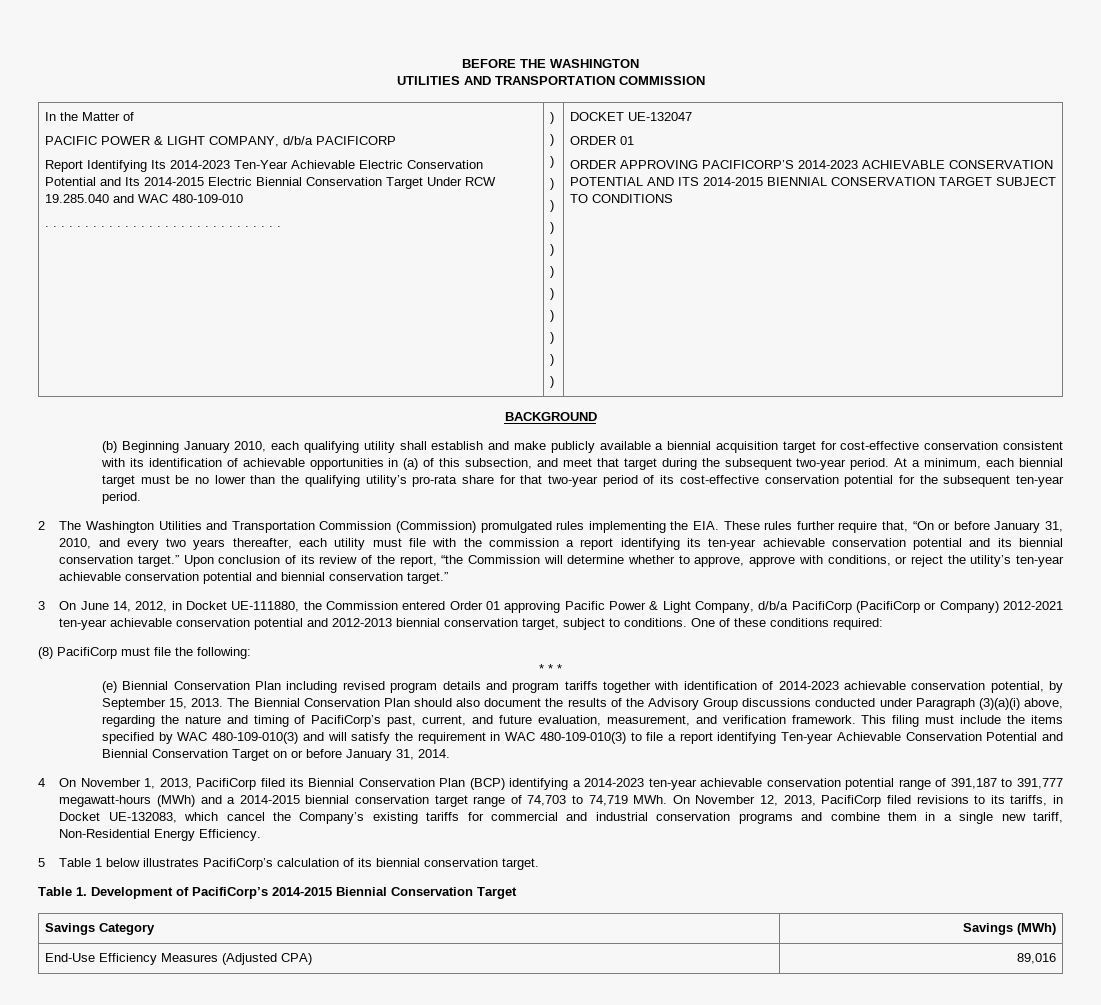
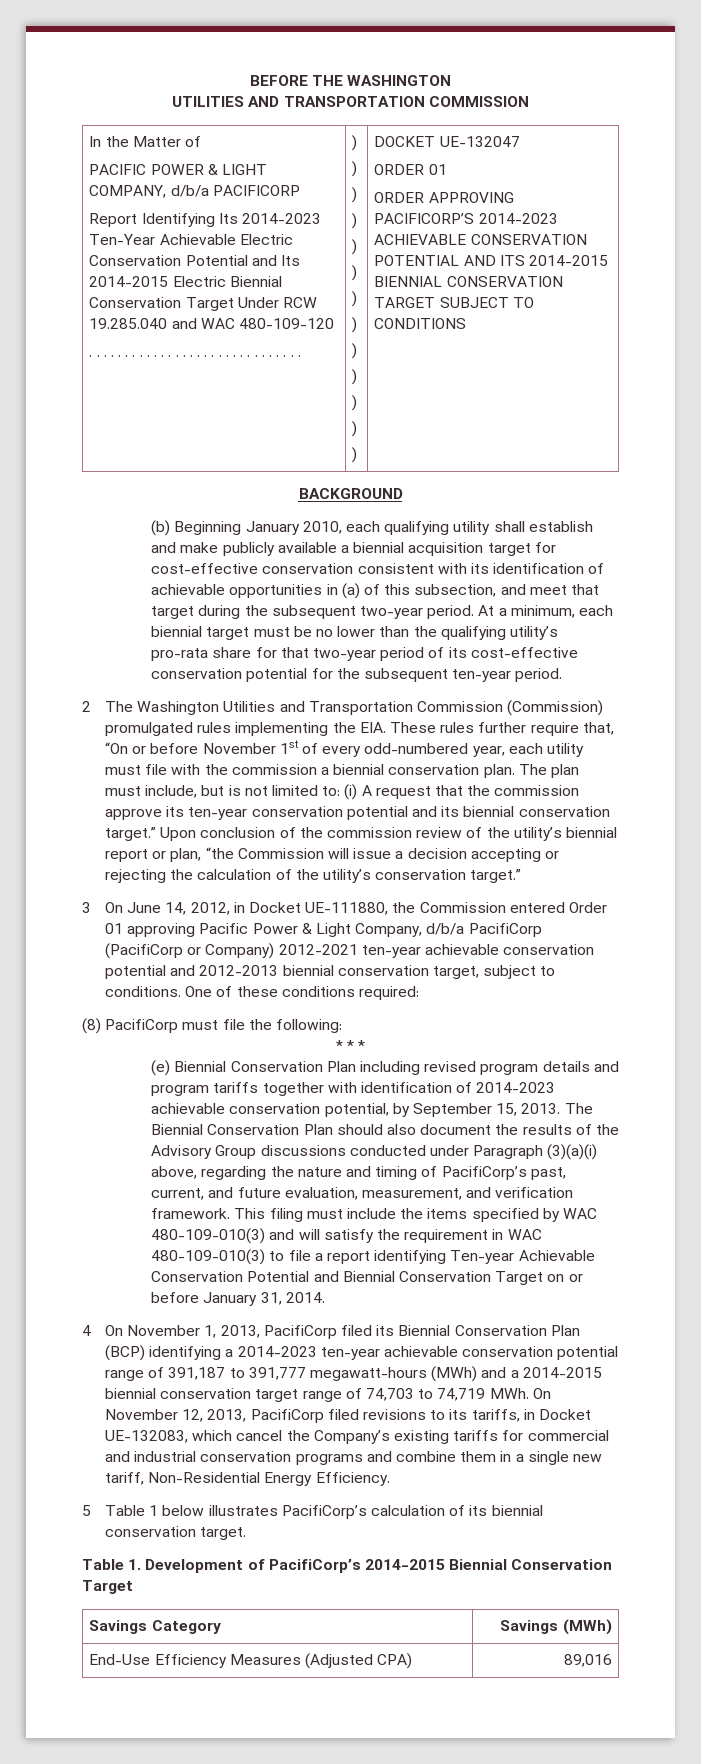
[171,194,243,203] 480-109-010 -> [238,318,334,329] 480-109-120
[994,521,1063,533] [59,538,292,550] January 31, 2010, and every two years thereafter, -> [202,740,505,757] November 1st of every odd-numbered year,
[580,538,680,550] report identifying -> [333,764,579,778] [105,784,580,800] [105,809,163,820] biennial conservation plan. The plan must include, but is not limited to: (i) A request that the commission approve
[762,538,825,547] achievable -> (248, 813) none
[300,555,315,564] its -> [299,827,412,838] the commission
[399,555,1065,567] [59,572,326,584] report, “the Commission will determine whether to approve, approve with conditions, or reject the utility’s ten-year achievable conservation potential and biennial -> [513,827,617,841] [105,847,559,862] [105,869,371,883] utility’s biennial report or plan, “the Commission will issue a decision accepting or rejecting the calculation of the utility’s

